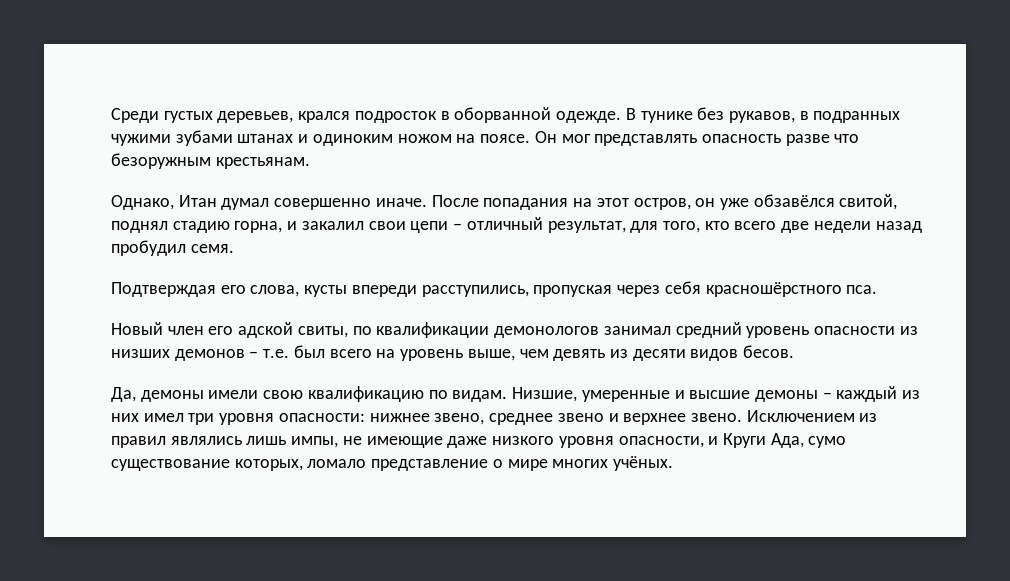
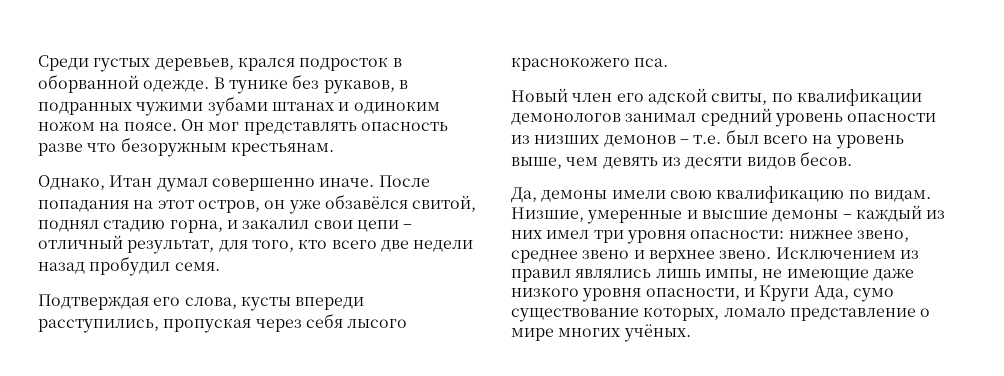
[705,282,842,297] красношёрстного -> [347,319,408,328] [511,57,630,71] лысого краснокожего

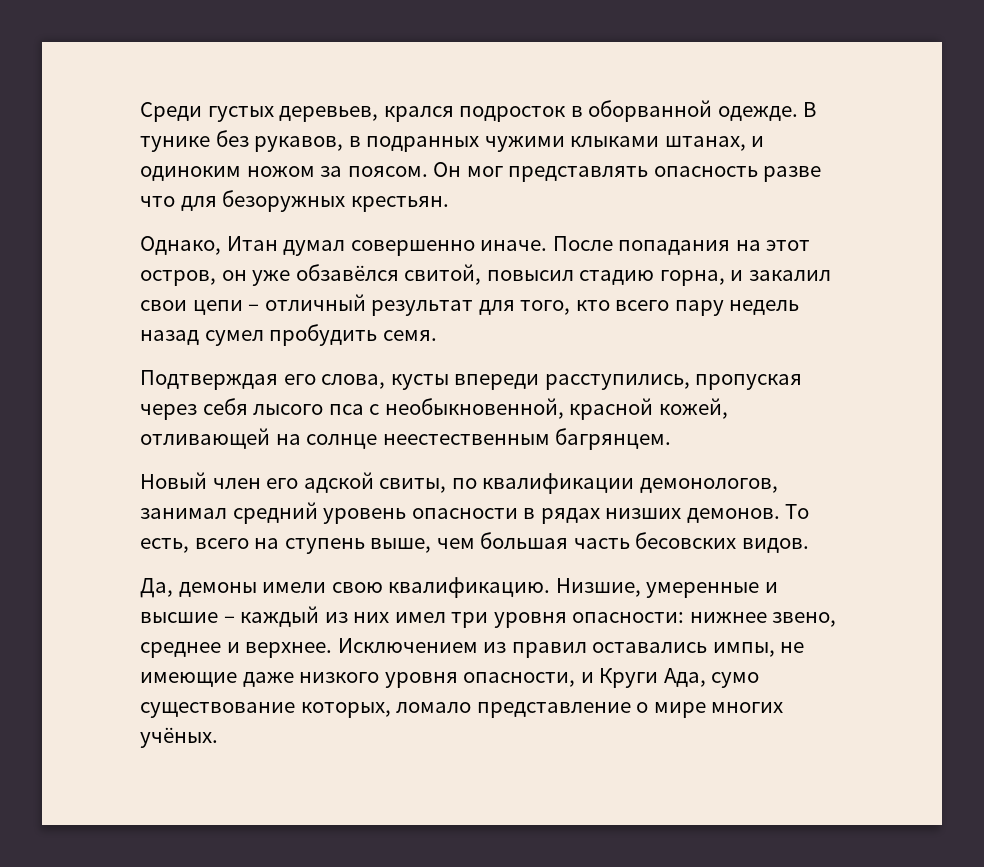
[207,96,334,116] зубами штанах -> [570,136,746,151] клыками штанах,
[99,122,177,131] на поясе. -> [320,166,428,177] за поясом.
[120,137,334,157] безоружным крестьянам. -> [180,190,449,212] для безоружных крестьян.
[38,220,99,232] поднял -> [486,270,574,281] повысил
[127,240,215,254] результат, -> [371,300,474,316] результат
[380,240,474,252] [38,256,171,276] две недели назад пробудил -> [674,300,800,316] [140,324,378,346] пару недель назад сумел пробудить
[511,57,669,71] краснокожего пса. -> [328,398,728,420] [140,428,672,450] пса с необыкновенной, красной кожей, отливающей на солнце неестественным багрянцем.
[511,113,621,125] демонологов -> [639,478,778,493] демонологов,
[511,129,759,147] из низших демонов – т.е. был -> [523,504,810,524] [140,538,189,553] в рядах низших демонов. То есть,
[835,135,904,149] уровень -> [284,538,365,554] ступень
[602,151,852,169] девять из десяти видов бесов. -> [480,532,809,553] большая часть бесовских видов.
[716,186,931,203] квалификацию по видам. -> [388,577,551,598] квалификацию.
[772,210,839,222] демоны -> (218, 617) none
[582,250,772,263] звено и верхнее звено. -> [226,642,333,658] и верхнее.
[575,269,701,278] являлись лишь -> [592,642,708,653] оставались

